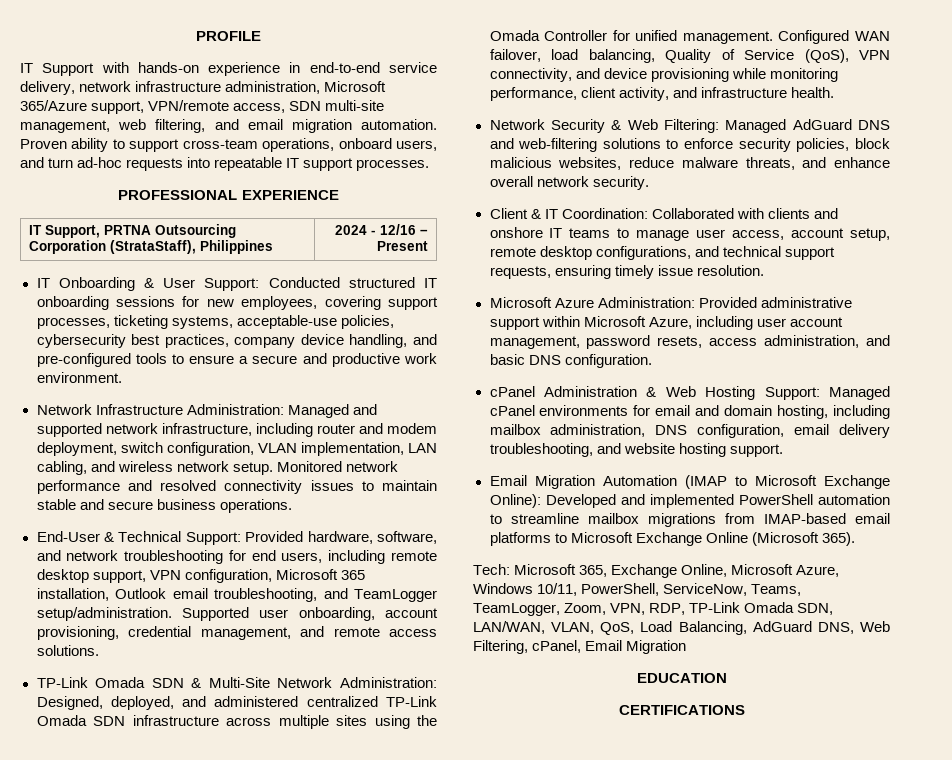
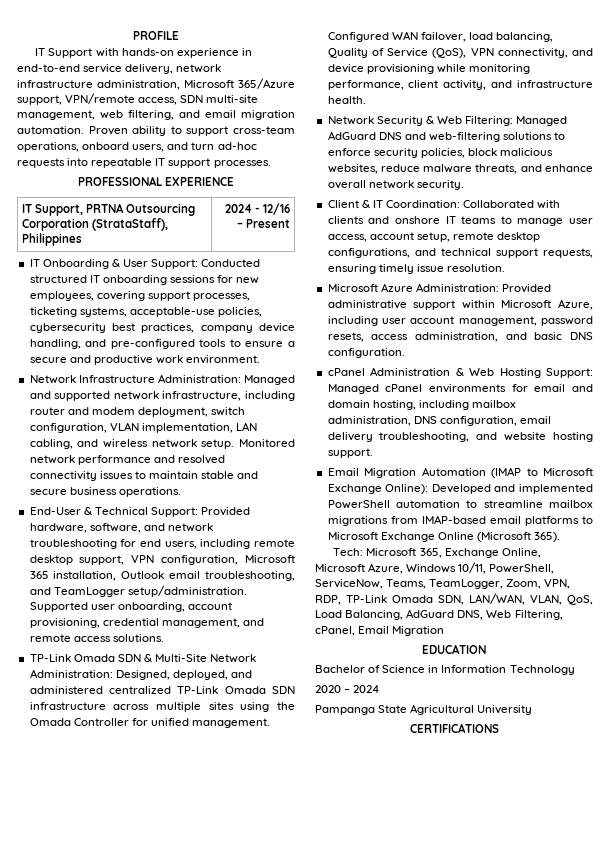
(727, 678) none -> [315,665,575,675] [315,685,380,693] [315,704,533,715] // Bachelor of Science in Information Technology // 2020 – 2024 // Pampanga State Agricultural University

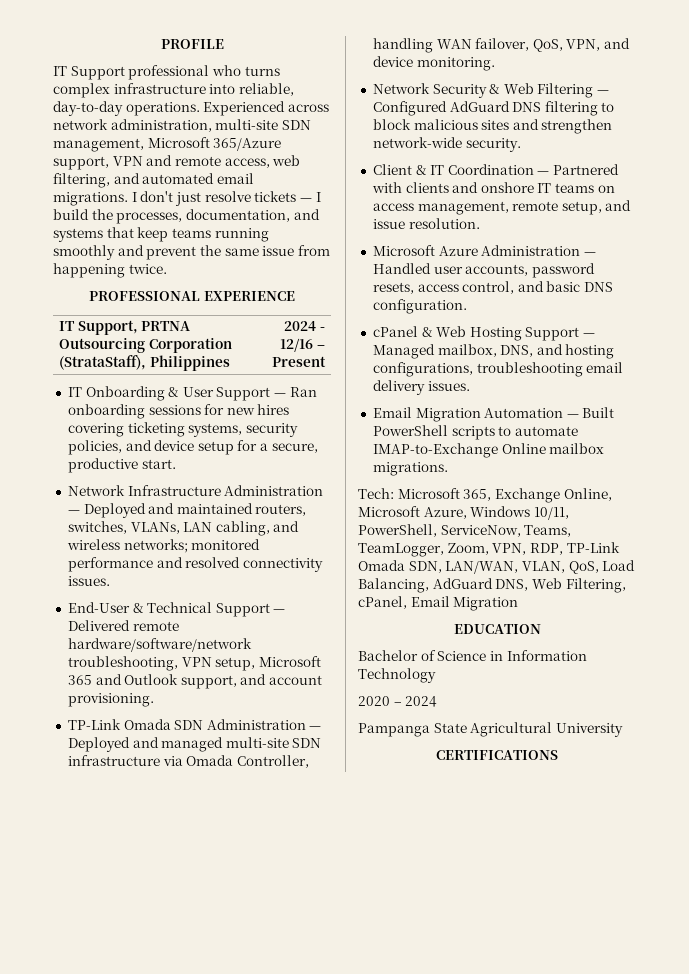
[95,48,252,58] [17,64,222,74] [17,78,295,90] [17,93,259,105] [17,110,295,120] [17,126,295,136] [17,142,257,152] [17,158,271,168] with hands-on experience in end-to-end service delivery, network infrastructure administration, Microsoft 365/Azure support, VPN/remote access, SDN multi-site management, web filtering, and email migration automation. Proven ability to support cross-team operations, onboard users, and turn ad-hoc requests into repeatable IT support processes. -> [128,65,280,80] [53,83,294,98] [53,101,329,116] [53,119,311,132] [53,137,282,152] [53,155,301,170] [53,173,254,188] [53,191,321,206] [53,209,320,224] [53,227,269,242] [53,245,330,260] [53,263,167,278] professional who turns complex infrastructure into reliable, day-to-day operations. Experienced across network administration, multi-site SDN management, Microsoft 365/Azure support, VPN and remote access, web filtering, and automated email migrations. I don't just resolve tickets — I build the processes, documentation, and systems that keep teams running smoothly and prevent the same issue from happening twice.
[151,259,261,269] [29,275,260,285] [29,291,250,301] [29,307,262,317] [29,323,295,333] [29,339,296,349] [29,355,261,365] [29,374,295,385] [29,391,295,401] [29,407,246,417] [29,422,257,433] [29,439,295,449] [29,455,225,465] [29,471,259,481] [29,487,181,497] [29,507,251,517] [29,523,213,533] [29,539,295,549] [29,555,295,565] [29,571,295,581] [29,585,247,597] [29,602,232,612] [29,618,264,628] [29,634,164,642] [29,654,257,663] [29,669,252,680] [29,686,295,694] [29,702,296,712] [29,718,271,728] [327,31,554,42] [327,48,593,58] [327,64,530,74] [327,80,593,90] [327,96,366,104] [327,116,568,126] [327,131,566,142] [327,148,554,158] [327,164,593,174] [327,180,414,189] Support: Conducted structured IT onboarding sessions for new employees, covering support processes, ticketing systems, acceptable-use policies, cybersecurity best practices, company device handling, and pre-configured tools to ensure a secure and productive work environment. // Network Infrastructure Administration: Managed and supported network infrastructure, including router and modem deployment, switch configuration, VLAN implementation, LAN cabling, and wireless network setup. Monitored network performance and resolved connectivity issues to maintain stable and secure business operations. // End-User & Technical Support: Provided hardware, software, and network troubleshooting for end users, including remote desktop support, VPN configuration, Microsoft 365 installation, Outlook email troubleshooting, and TeamLogger setup/administration. Supported user onboarding, account provisioning, credential management, and remote access solutions. // TP-Link Omada SDN & Multi-Site Network Administration: Designed, deployed, and administered centralized TP-Link Omada SDN infrastructure across multiple sites using the Omada Controller for unified management. Configured WAN failover, load balancing, Quality of Service (QoS), VPN connectivity, and device provisioning while monitoring performance, client activity, and infrastructure health. // Network Security & Web Filtering: Managed AdGuard DNS and web-filtering solutions to enforce security policies, block malicious websites, reduce malware threats, and enhance overall network -> [216,387,317,401] [67,404,290,419] [67,422,298,437] [67,440,318,455] [67,458,176,473] [67,485,324,496] [67,503,307,518] [67,521,300,536] [66,539,261,553] [67,557,323,572] [67,576,110,586] [67,602,286,617] [67,620,179,631] [67,638,252,652] [67,656,321,671] [67,674,323,689] [67,693,154,707] [67,719,322,730] [67,737,322,752] [67,755,309,768] [372,38,631,53] [372,56,495,71] [372,83,610,98] [372,101,615,116] [372,119,613,134] [372,137,462,148] Support — Ran onboarding sessions for new hires covering ticketing systems, security policies, and device setup for a secure, productive start. // Network Infrastructure Administration — Deployed and maintained routers, switches, VLANs, LAN cabling, and wireless networks; monitored performance and resolved connectivity issues. // End-User & Technical Support — Delivered remote hardware/software/network troubleshooting, VPN setup, Microsoft 365 and Outlook support, and account provisioning. // TP-Link Omada SDN Administration — Deployed and managed multi-site SDN infrastructure via Omada Controller, handling WAN failover, QoS, VPN, and device monitoring. // Network Security & Web Filtering — Configured AdGuard DNS filtering to block malicious sites and strengthen network-wide
[385,200,535,208] Coordination: Collaborated -> [447,164,620,175] Coordination — Partnered
[500,216,593,226] [327,232,541,242] [327,248,593,258] [327,264,505,274] [327,283,551,293] [327,299,593,310] [327,316,537,326] to manage user access, account setup, remote desktop configurations, and technical support requests, ensuring timely issue resolution. // Microsoft Azure Administration: Provided administrative support within Microsoft Azure, including user account management, -> [597,185,615,193] [372,200,632,215] [372,218,480,229] [372,245,596,256] [372,263,529,276] on access management, remote setup, and issue resolution. // Microsoft Azure Administration — Handled user accounts,
[414,332,498,342] administration, -> [462,281,515,294] control,
[370,367,451,376] Administration -> (418, 331) none
[546,368,593,378] [327,384,593,394] [327,400,516,410] [327,416,551,426] [327,432,593,442] [327,448,373,458] [327,467,593,478] [327,484,593,494] [327,500,593,509] [327,515,593,526] [327,532,561,542] Support: Managed cPanel environments for email and domain hosting, including mailbox administration, DNS configuration, email delivery troubleshooting, and website hosting support. // Email Migration Automation (IMAP to Microsoft Exchange Online): Developed and implemented PowerShell automation to streamline mailbox migrations from IMAP-based email platforms to Microsoft Exchange Online (Microsoft 365). -> [525,327,596,341] [372,344,615,359] [372,362,624,377] [372,380,470,395] [372,407,615,422] [372,425,578,440] [372,443,605,458] [372,462,448,476] Support — Managed mailbox, DNS, and hosting configurations, troubleshooting email delivery issues. // Email Migration Automation — Built PowerShell scripts to automate IMAP-to-Exchange Online mailbox migrations.

